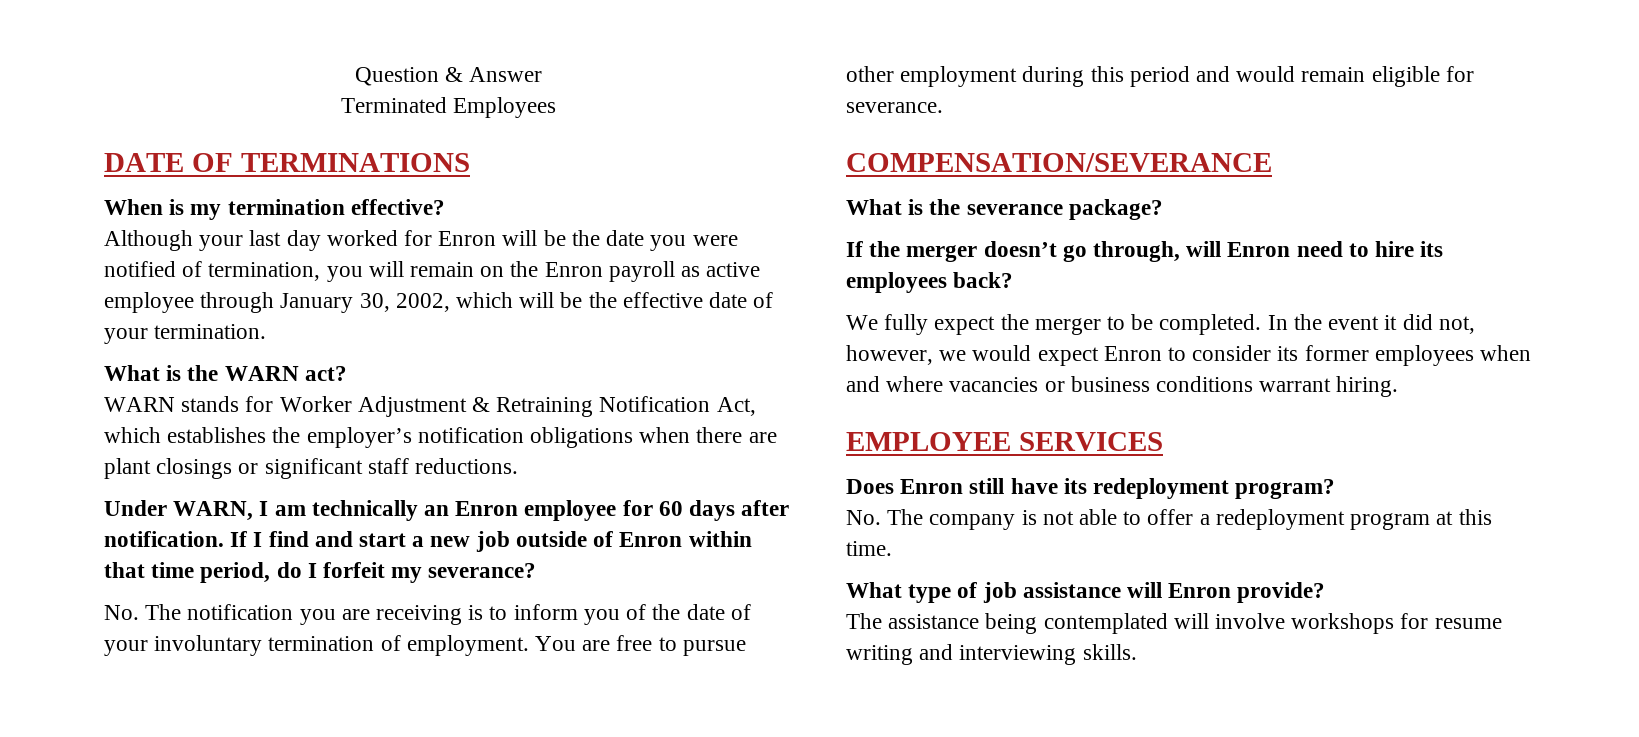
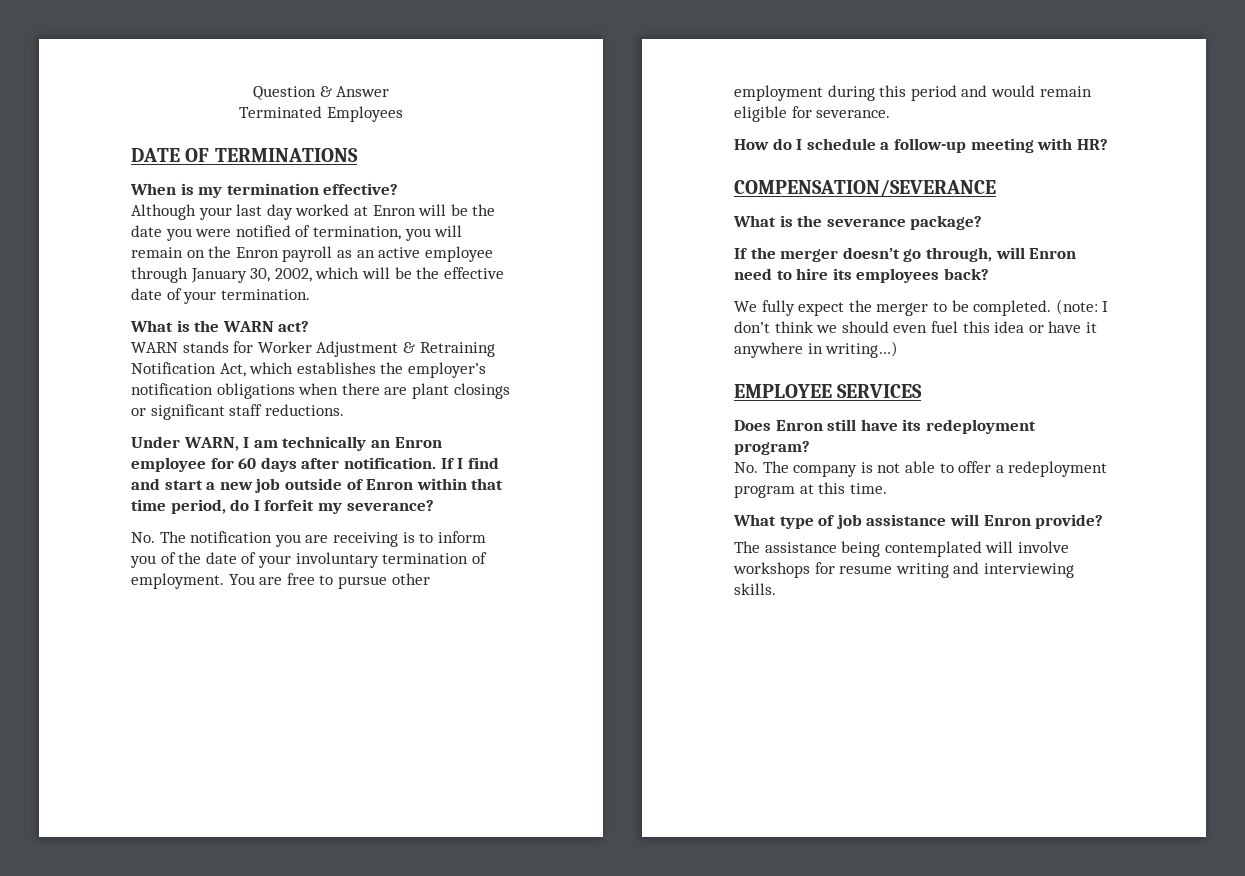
[404,230,433,246] for -> [353,206,368,216] at
(701, 271) none -> [356,250,375,258] an
(943, 107) none -> [734,138,1108,153] // How do I schedule a follow-up meeting with HR?
[1267,314,1475,334] [846,345,1532,366] [846,376,1399,397] In the event it did not, however, we would expect Enron to consider its former employees when and where vacancies or business conditions warrant hiring. -> [1055,299,1109,315] [734,321,1097,333] [734,341,899,358] (note: I don’t think we should even fuel this idea or have it anywhere in writing…)

